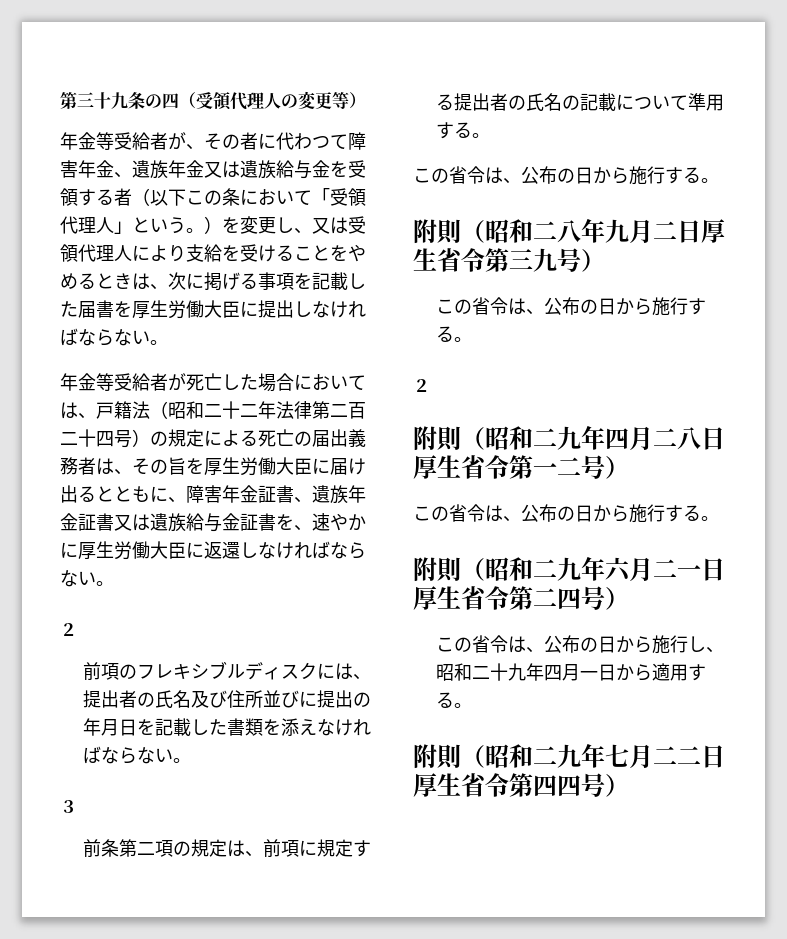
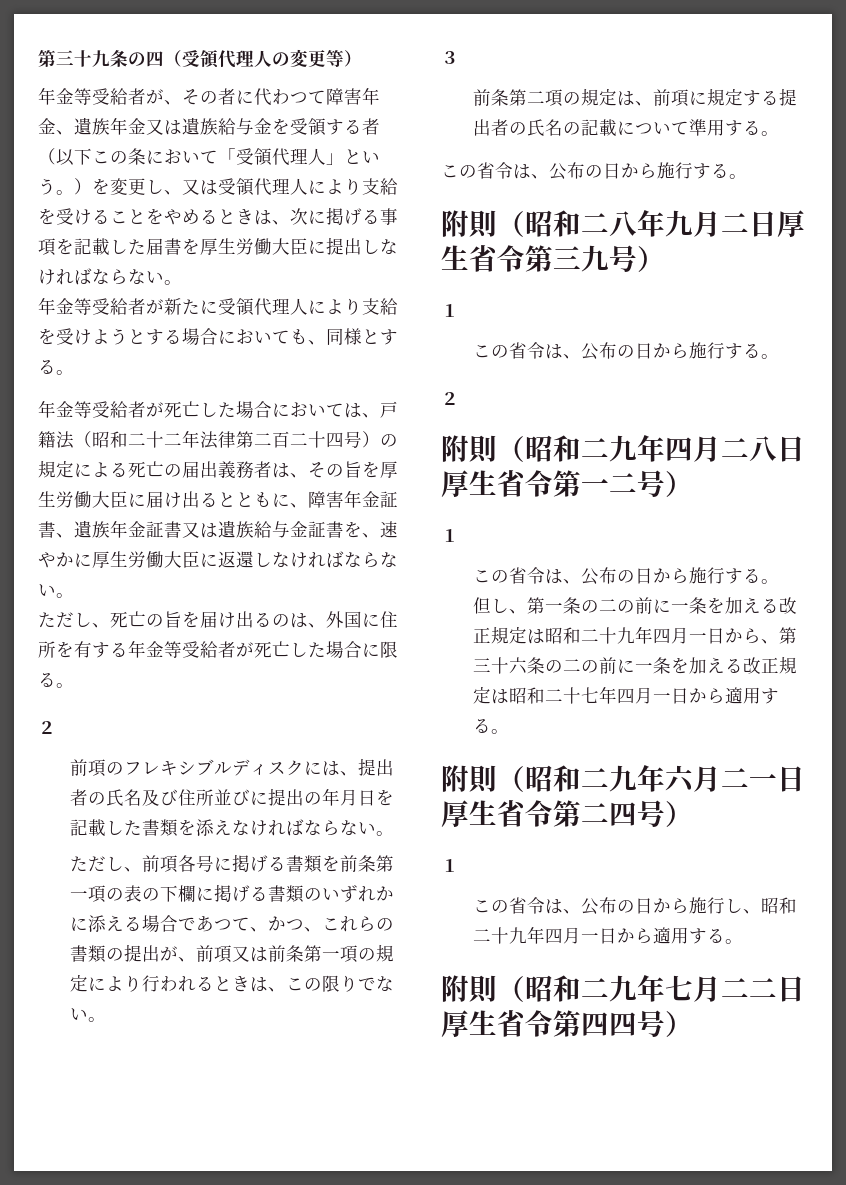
(168, 342) none -> [38,297,398,316] [38,328,398,345] [38,359,74,375] // 年金等受給者が新たに受領代理人により支給を受けようとする場合においても、同様とする。
(114, 583) none -> [38,611,398,628] [38,640,398,658] [38,672,74,688] // ただし、死亡の旨を届け出るのは、外国に住所を有する年金等受給者が死亡した場合に限る。
(191, 760) none -> [69,854,394,873] [69,884,394,903] [69,915,394,932] [69,944,394,963] [69,974,394,992] [69,1008,106,1022] // ただし、前項各号に掲げる書類を前条第一項の表の下欄に掲げる書類のいずれかに添える場合であつて、かつ、これらの書類の提出が、前項又は前条第一項の規定により行われるときは、この限りでない。
(605, 260) none -> [441,304,459,317] // １
[413,504,719,523] // この省令は、公布の日から施行する。 -> [441,529,459,542] [472,567,779,585] [472,597,797,614] [472,626,797,644] [472,656,797,674] [472,686,779,704] [472,718,509,734] // １ // この省令は、公布の日から施行する。 // 但し、第一条の二の前に一条を加える改正規定は昭和二十九年四月一日から、第三十六条の二の前に一条を加える改正規定は昭和二十七年四月一日から適用する。
(629, 598) none -> [441,859,459,872] // １

